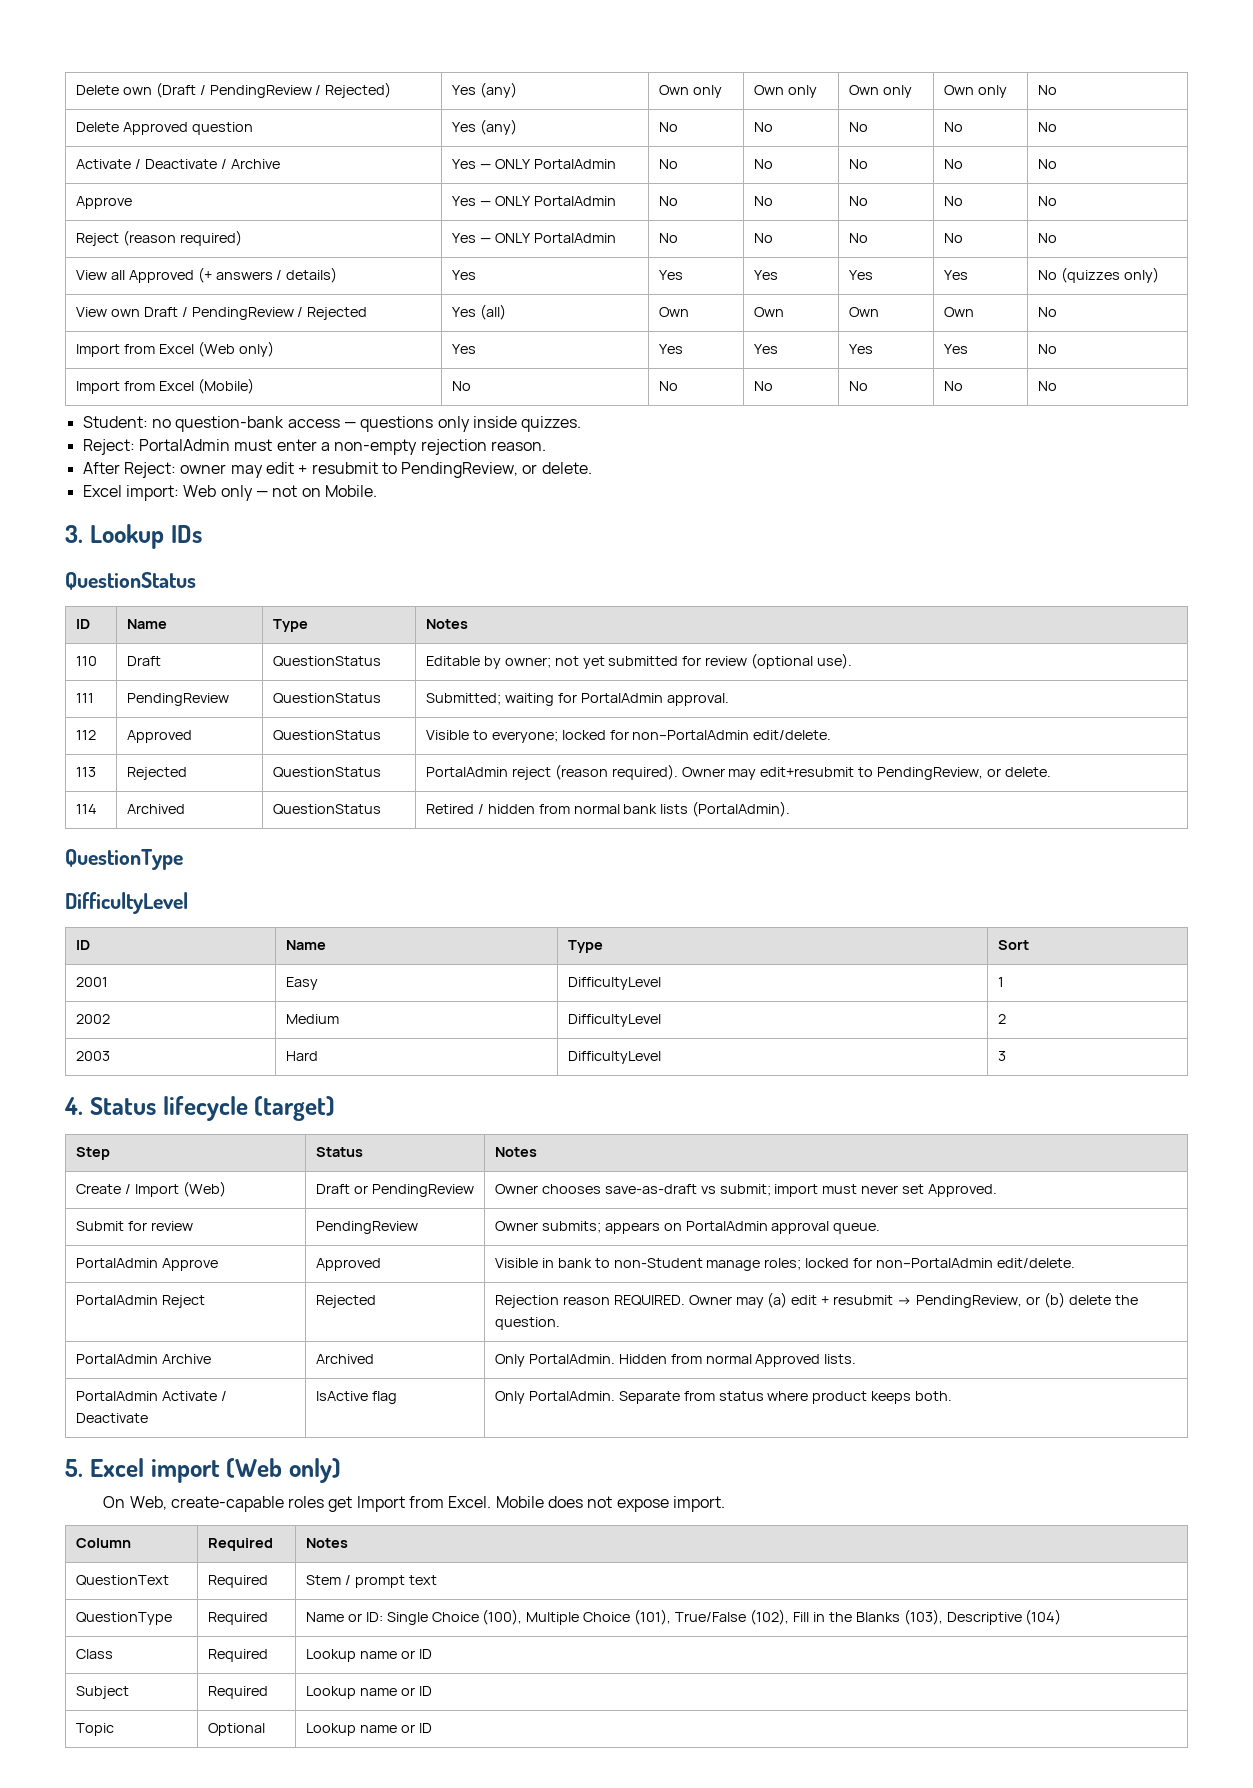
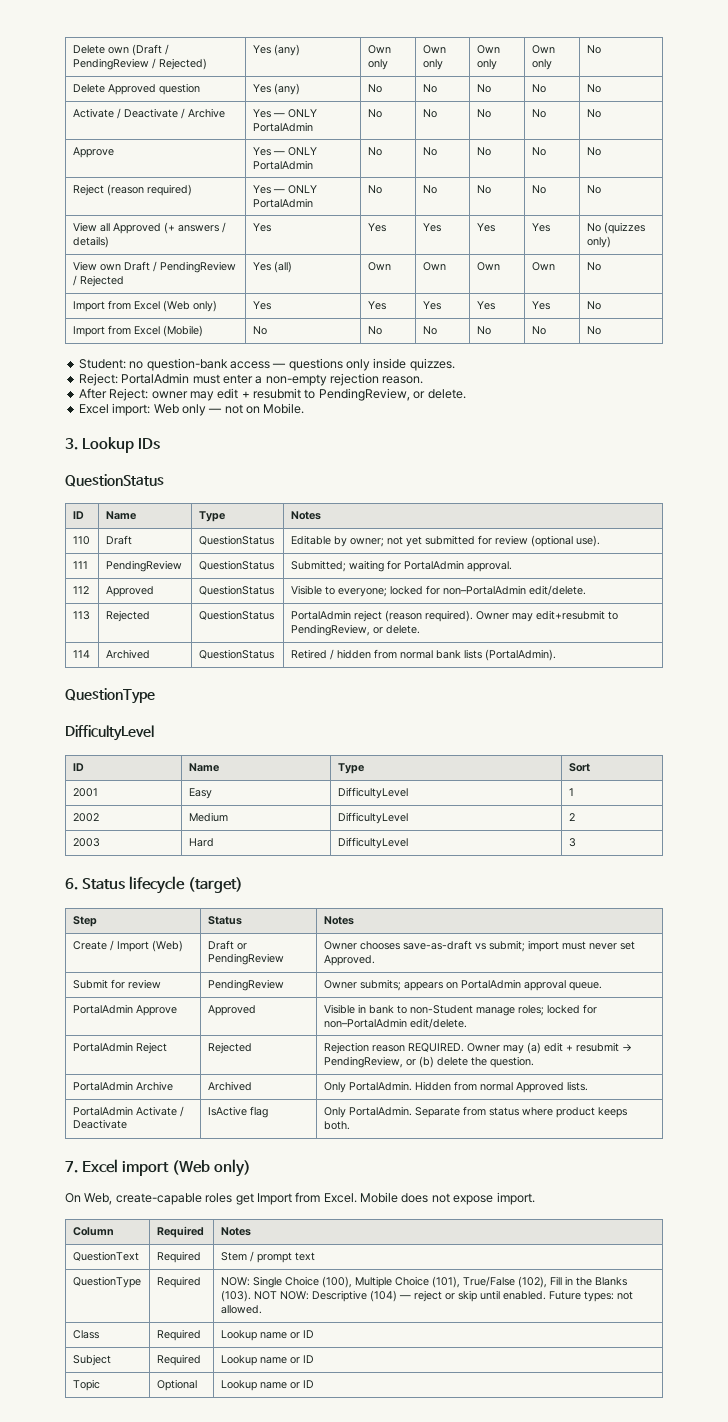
[64,1097,83,1115] 4. -> [65,878,78,890] 6.
[65,1459,83,1477] 5. -> [65,1161,78,1173] 7.
[305,1612,383,1622] Name or ID: -> [220,1277,250,1286] NOW:
[903,1609,943,1625] (103), -> [220,1290,309,1302] (103). NOT NOW:
(1062, 1617) none -> [398,1290,633,1302] [220,1305,262,1314] — reject or skip until enabled. Future types: not allowed.

